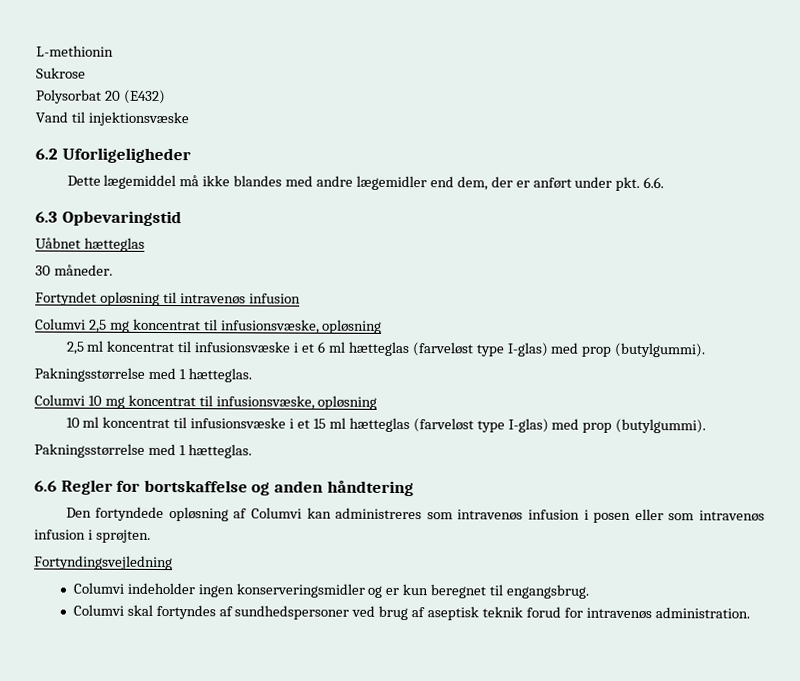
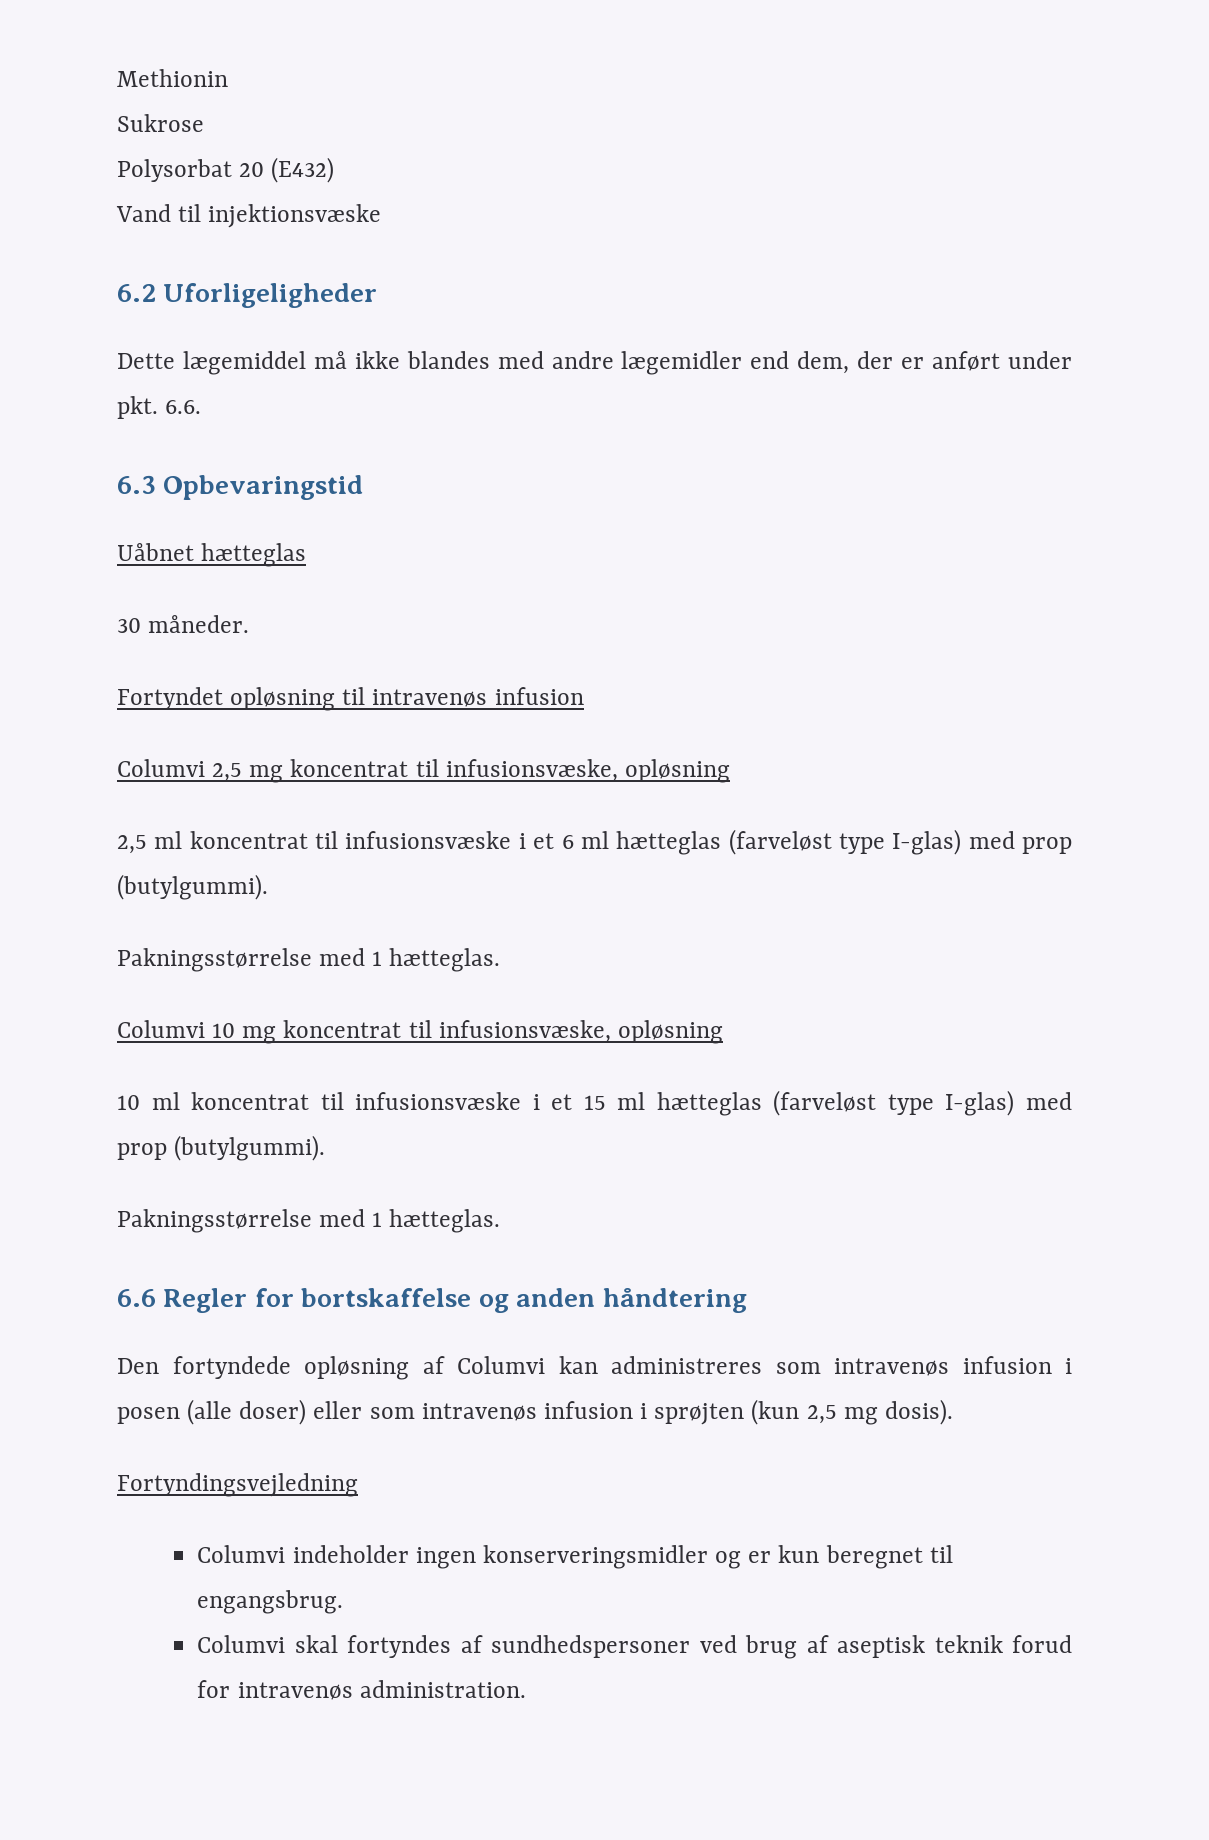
[36,45,114,57] L-methionin -> [117,69,228,87] Methionin
(632, 517) none -> [187,1399,307,1425] (alle doser)
[95,529,151,543] sprøjten. -> [654,1399,953,1425] sprøjten (kun 2,5 mg dosis).

